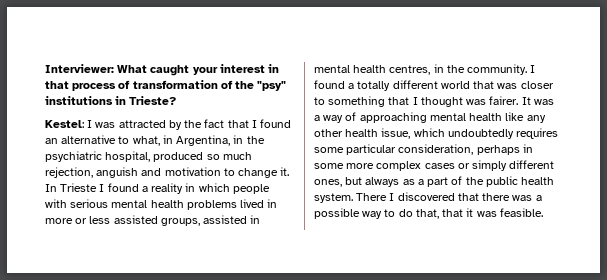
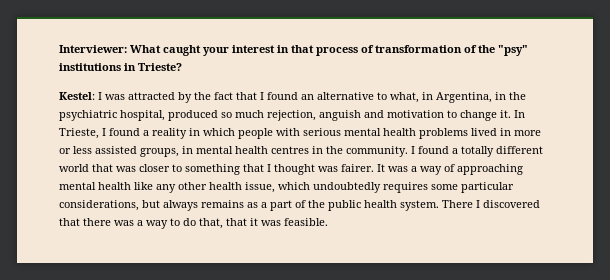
[60,183,98,192] Trieste -> [59,128,99,139] Trieste,
[203,215,248,224] assisted -> (179, 152) none
[389,65,431,75] centres, -> [271,146,309,154] centres
[398,144,533,155] [314,160,555,171] [314,179,342,187] consideration, perhaps in some more complex cases or simply different ones, -> [59,200,139,211] considerations,
(400, 182) none -> [201,200,244,208] remains
[314,208,360,219] possible -> (143, 223) none

